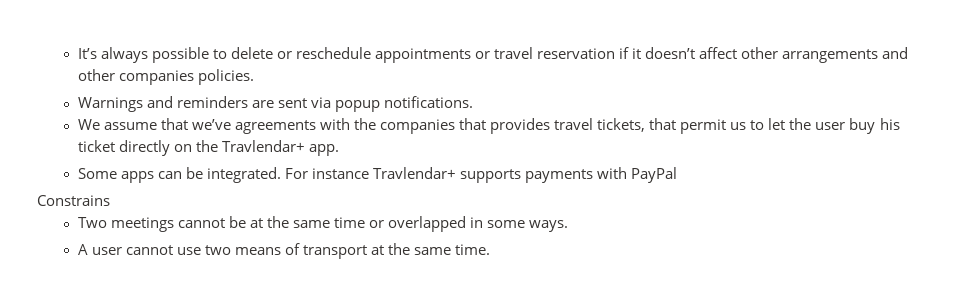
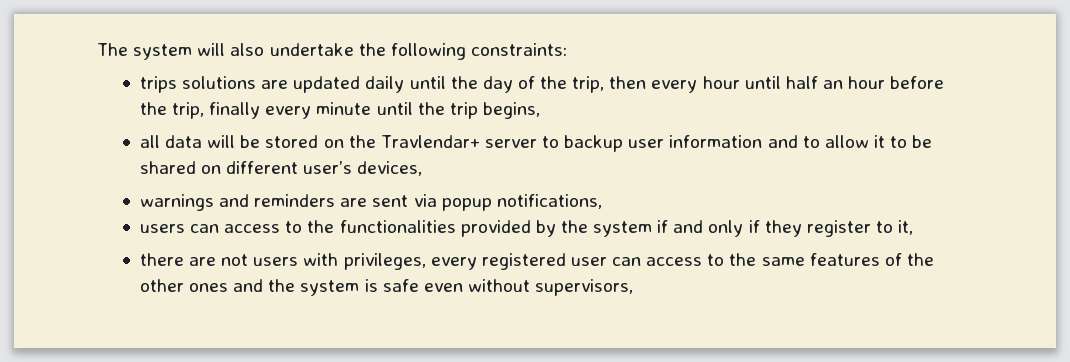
[77,47,909,63] [77,69,254,85] [77,97,143,112] It’s always possible to delete or reschedule appointments or travel reservation if it doesn’t affect other arrangements and other companies policies. // Warnings -> [97,43,567,60] [139,76,945,93] [139,102,540,119] [139,135,933,152] [139,161,423,176] [139,194,214,211] The system will also undertake the following constraints: // trips solutions are updated daily until the day of the trip, then every hour until half an hour before the trip, finally every minute until the trip begins, // all data will be stored on the Travlendar+ server to backup user information and to allow it to be shared on different user’s devices, // warnings
[383,96,473,108] [77,118,900,134] [77,140,339,156] [77,167,678,183] [37,195,110,206] [77,216,569,232] [77,243,491,259] notifications. // We assume that we’ve agreements with the companies that provides travel tickets, that permit us to let the user buy his ticket directly on the Travlendar+ app. // Some apps can be integrated. For instance Travlendar+ supports payments with PayPal // Constrains // Two meetings cannot be at the same time or overlapped in some ways. // A user cannot use two means of transport at the same time. -> [496,194,602,209] [139,220,914,237] [139,253,934,270] [139,279,634,296] notifications, // users can access to the functionalities provided by the system if and only if they register to it, // there are not users with privileges, every registered user can access to the same features of the other ones and the system is safe even without supervisors,

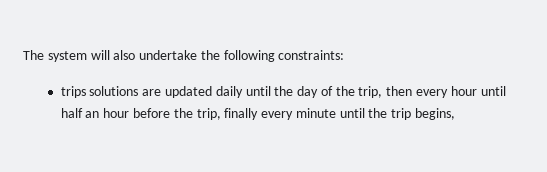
[139,135,933,152] [139,161,423,176] [139,194,602,211] [139,220,914,237] [139,253,934,270] [139,279,634,296] // all data will be stored on the Travlendar+ server to backup user information and to allow it to be shared on different user’s devices, // warnings and reminders are sent via popup notifications, // users can access to the functionalities provided by the system if and only if they register to it, // there are not users with privileges, every registered user can access to the same features of the other ones and the system is safe even without supervisors, -> (456, 114) none

